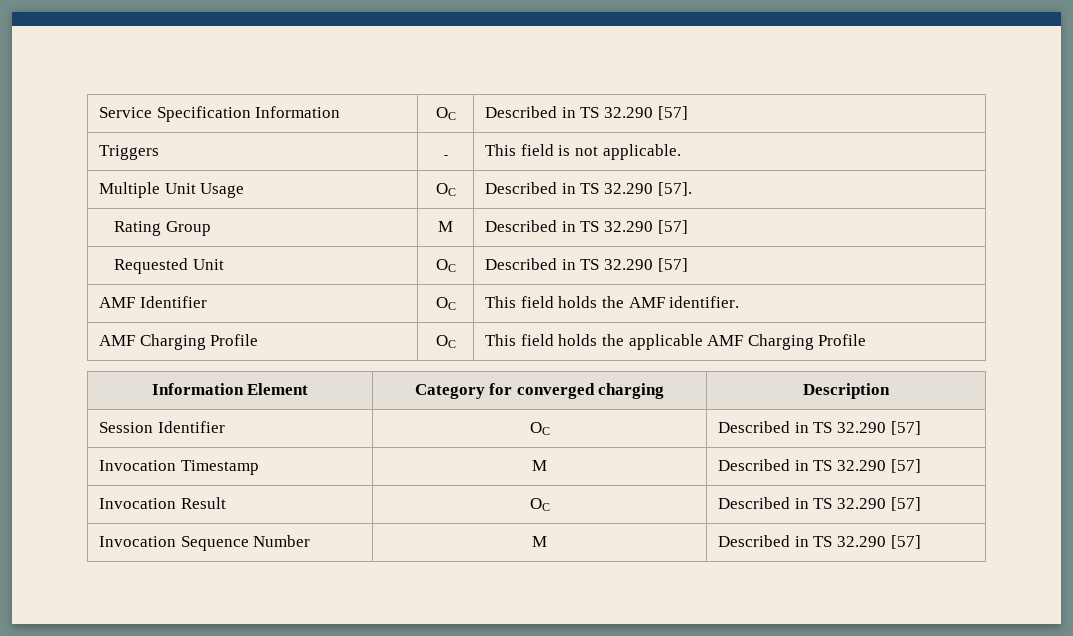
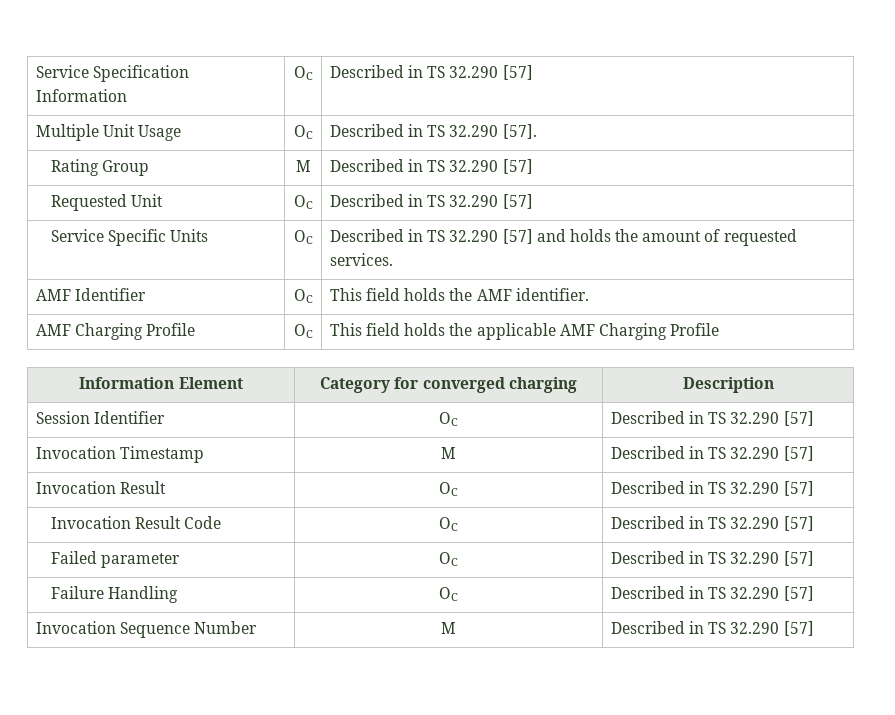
[99,145,160,160] [443,155,448,158] [485,144,681,160] // Triggers | - | This field is not applicable. -> (533, 72) none
(688, 265) none -> [50,229,209,246] [293,230,313,244] [329,229,797,246] [329,253,393,266] // Service Specific Units | OC | Described in TS 32.290 [57] and holds the amount of requested services.
(921, 504) none -> [50,516,222,529] [439,517,459,531] [610,516,814,531] [50,551,180,568] [439,552,459,566] [610,551,814,566] [50,586,178,603] [439,587,459,601] [610,586,814,601] // Invocation Result Code | OC | Described in TS 32.290 [57] // Failed parameter | OC | Described in TS 32.290 [57] // Failure Handling | OC | Described in TS 32.290 [57]

